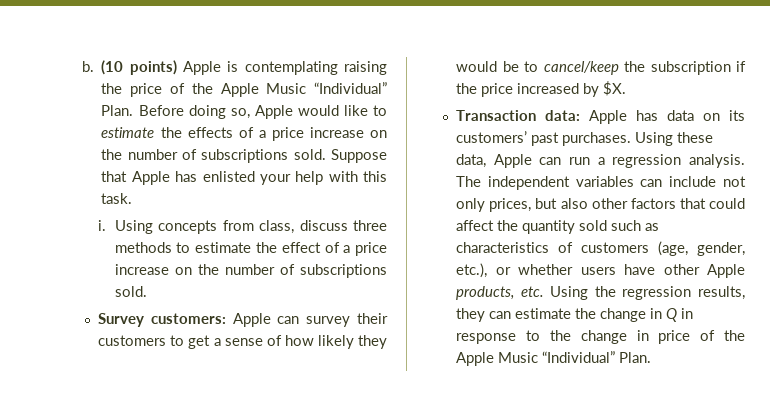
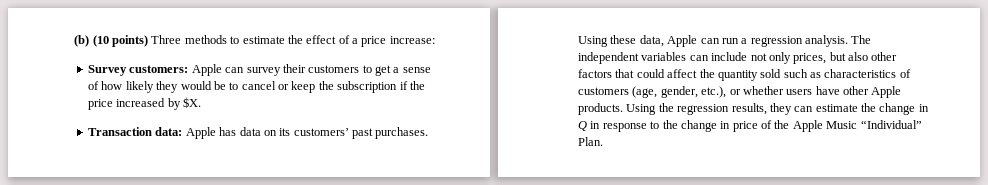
[82,61,95,72] b. -> [74,35,90,47] (b)
[183,61,388,75] [101,82,387,97] [101,105,387,119] [101,127,387,141] [101,149,388,163] [101,171,387,185] [101,193,133,204] [98,220,387,234] Apple is contemplating raising the price of the Apple Music “Individual” Plan. Before doing so, Apple would like to estimate the effects of a price increase on the number of subscriptions sold. Suppose that Apple has enlisted your help with this task. // i. Using concepts from class, discuss three -> [151,35,182,44] Three
[114,264,387,278] [114,286,147,297] increase on the number of subscriptions sold. -> [389,36,435,44] increase:
[543,61,619,75] cancel/keep -> [241,81,316,93] cancel or keep
[456,286,544,300] products, etc. -> [578,103,624,115] products.

